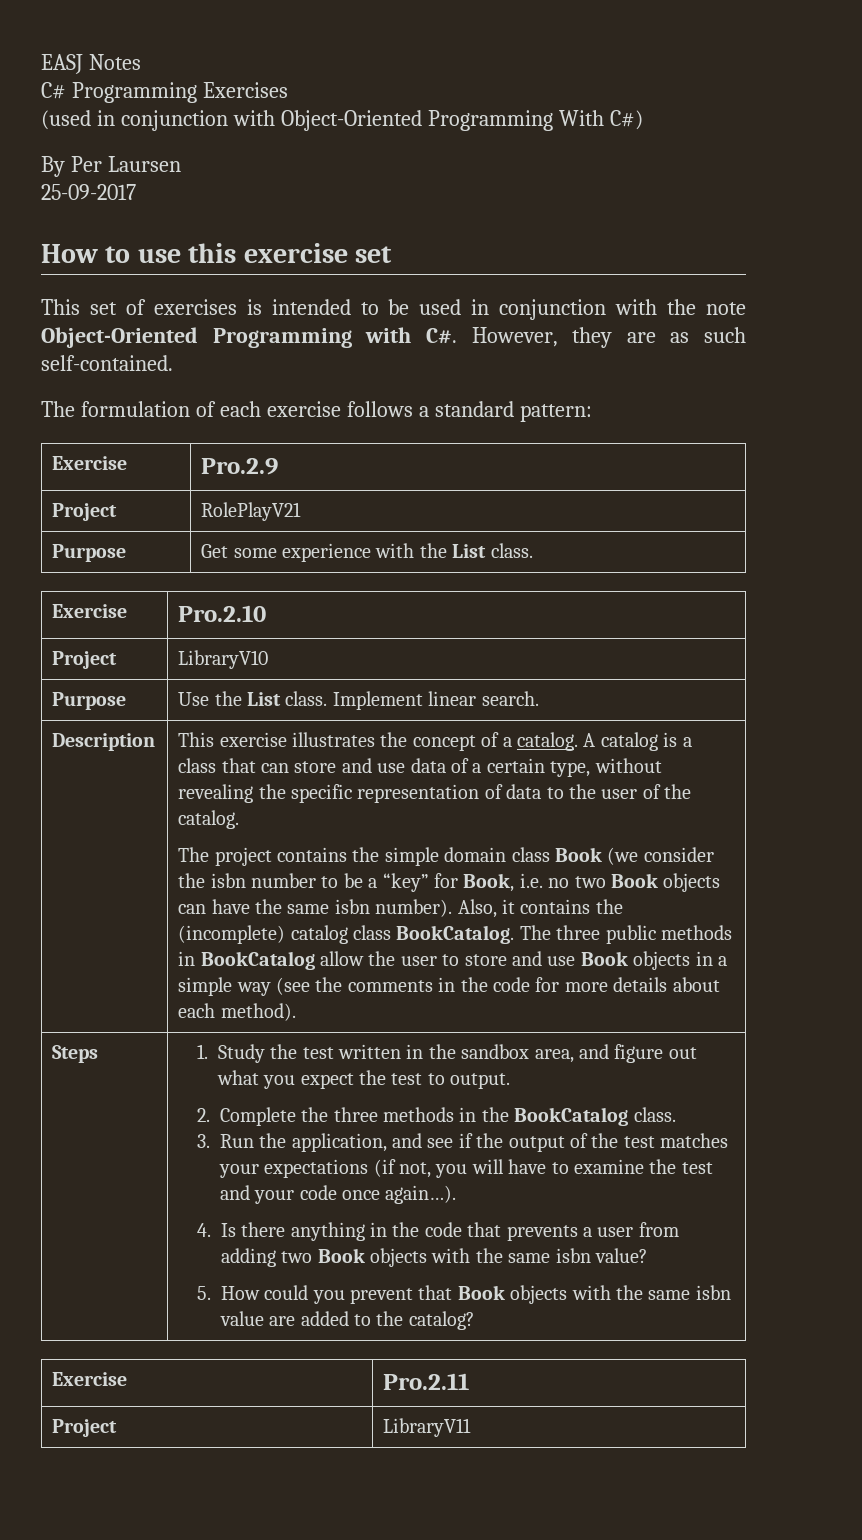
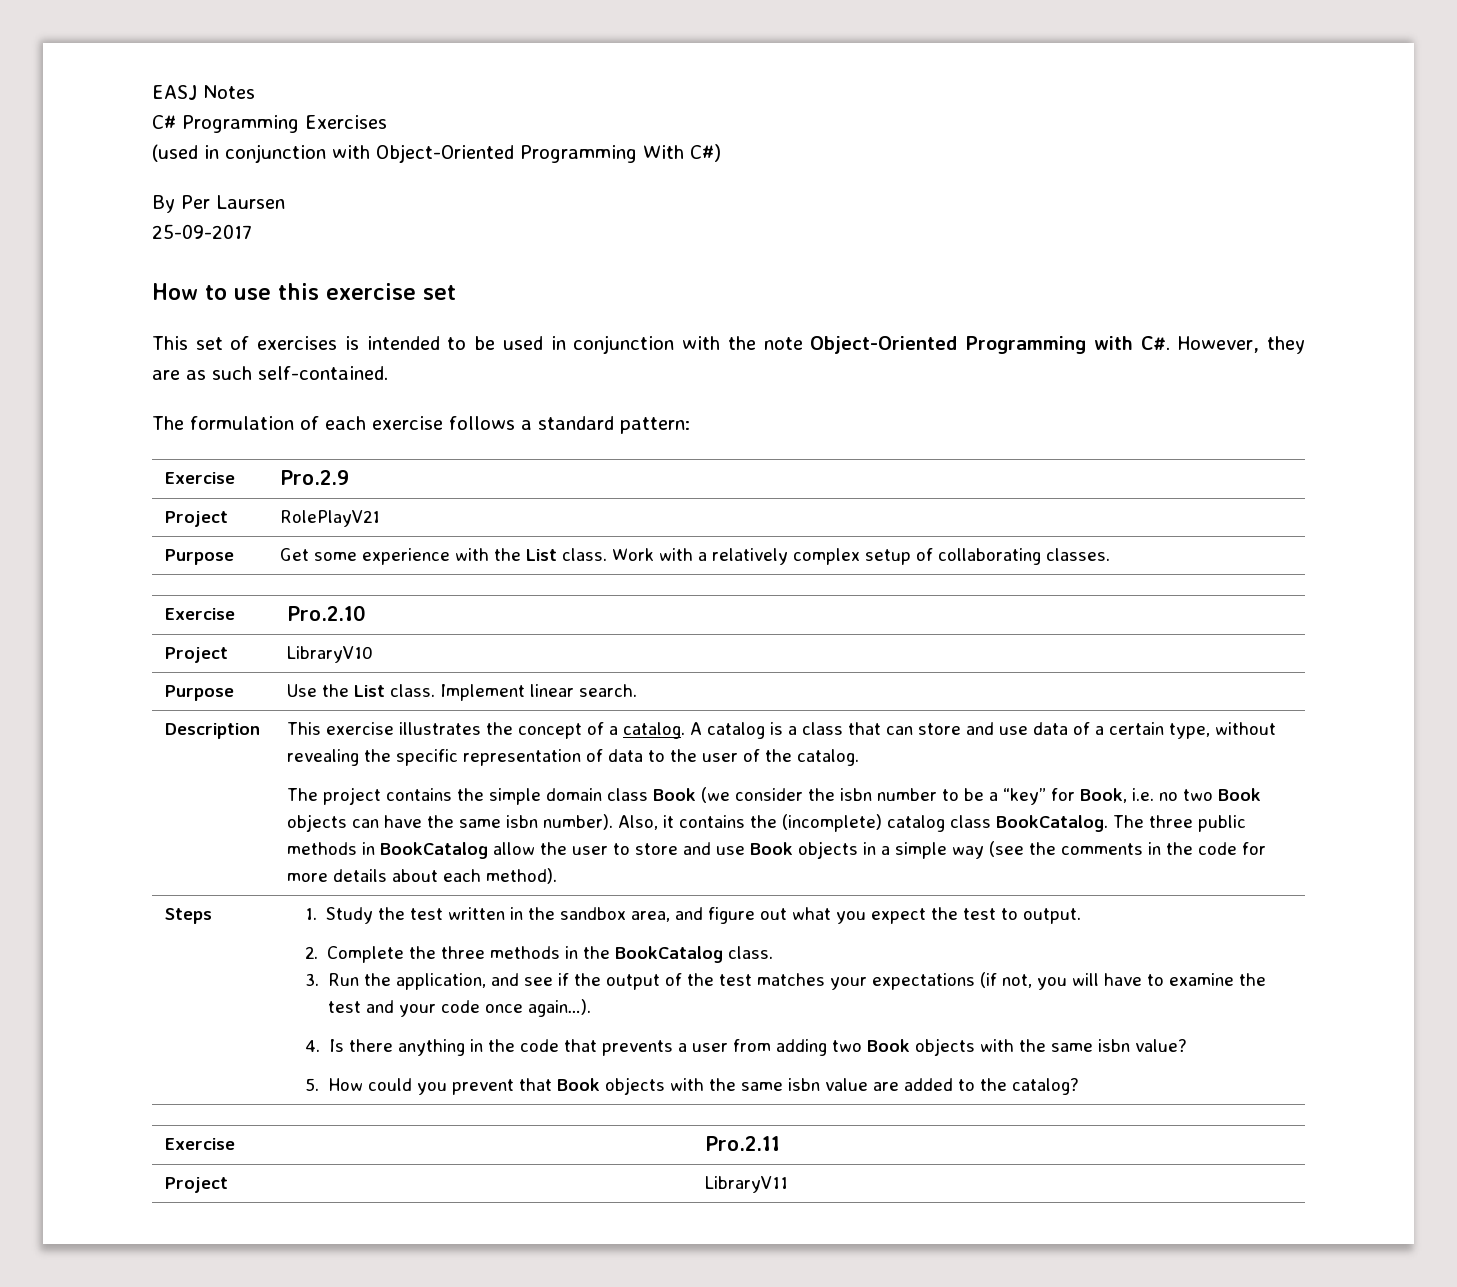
(533, 550) none -> [612,548,1111,565] Work with a relatively complex setup of collaborating classes.

